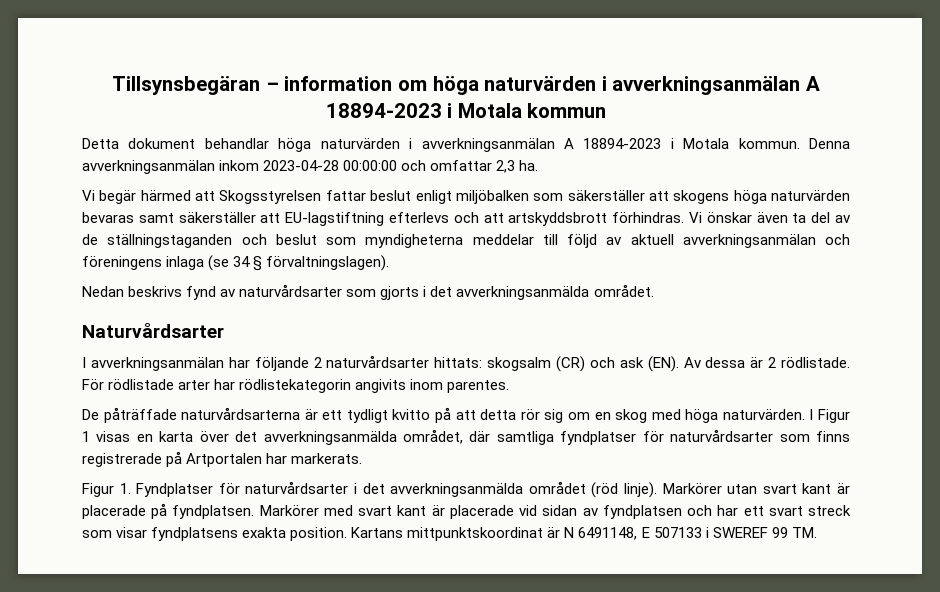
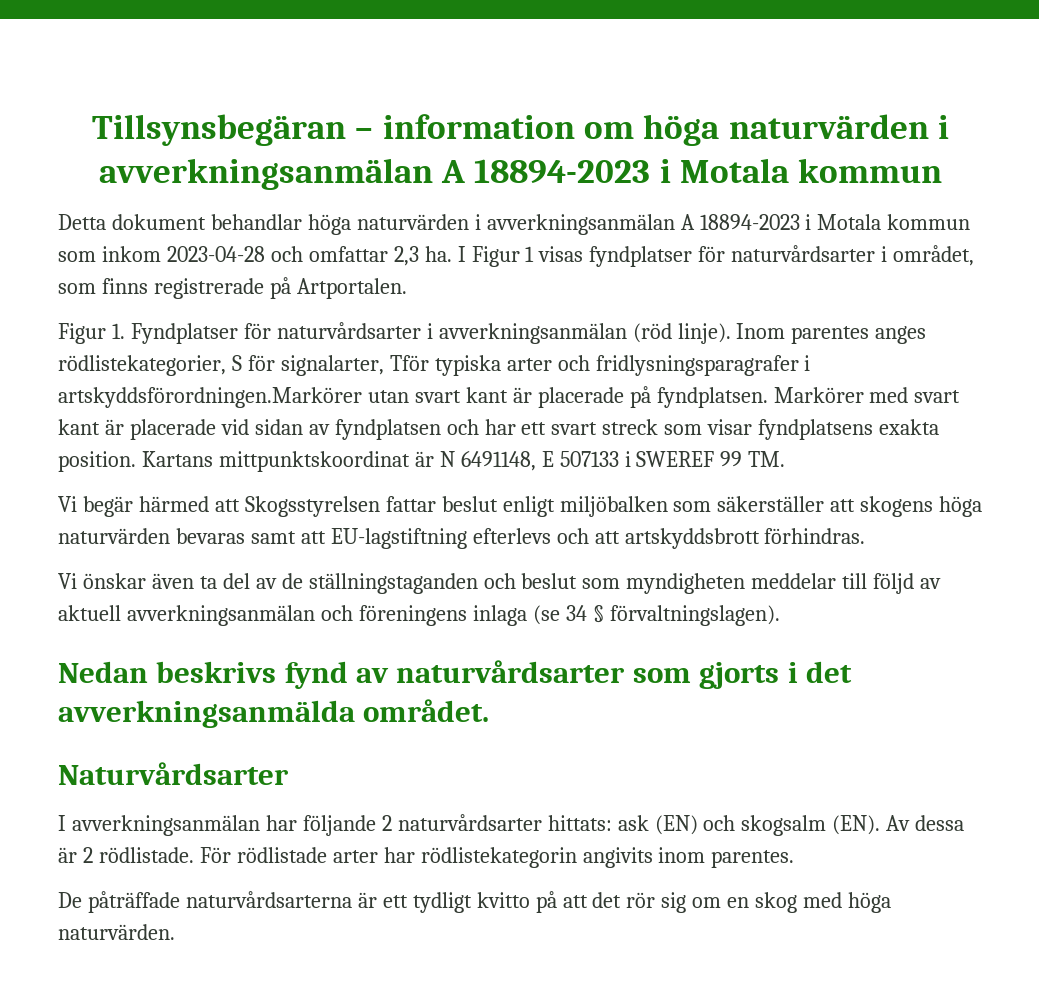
[738,138,850,149] [82,160,215,174] kommun. Denna avverkningsanmälan -> [887,214,971,230] [58,251,96,262] kommun som
[343,160,398,171] 00:00:00 -> (265, 254) none
[82,190,851,204] [82,212,850,226] [82,234,850,248] [82,255,390,271] [82,284,654,300] [82,323,224,338] [82,355,850,372] [82,379,510,393] [82,407,850,423] [82,429,554,445] // Vi begär härmed att Skogsstyrelsen fattar beslut enligt miljöbalken som säkerställer att skogens höga naturvärden bevaras samt säkerställer att EU-lagstiftning efterlevs och att artskyddsbrott förhindras. Vi önskar även ta del av de ställningstaganden och beslut som myndigheterna meddelar till följd av aktuell avverkningsanmälan och föreningens inlaga (se 34 § förvaltningslagen). // Nedan beskrivs fynd av naturvårdsarter som gjorts i det avverkningsanmälda området. // Naturvårdsarter // I avverkningsanmälan har följande 2 naturvårdsarter hittats: skogsalm (CR) och ask (EN). Av dessa är 2 rödlistade. För rödlistade arter har rödlistekategorin angivits inom parentes. // De påträffade naturvårdsarterna är ett tydligt kvitto på att detta rör sig om en skog med höga naturvärden. I Figur 1 visas en karta över det avverkningsanmälda området, där samtliga -> [457,246,584,267] I Figur 1 visas
(774, 435) none -> [881,245,975,266] i området,
[186,453,363,467] Artportalen har markerats. -> [296,278,407,299] Artportalen.
[362,481,722,498] det avverkningsanmälda området (röd linje). Markörer -> [438,323,927,344] [58,355,811,376] [58,387,362,408] avverkningsanmälan (röd linje). Inom parentes anges rödlistekategorier, S för signalarter, Tför typiska arter och fridlysningsparagrafer i artskyddsförordningen.Markörer
(817, 532) none -> [58,496,983,517] [58,528,866,549] [58,573,942,594] [58,605,780,626] [58,660,852,689] [58,699,490,728] [58,762,289,785] [58,814,965,836] [58,847,795,868] [58,891,892,913] [58,924,175,940] // Vi begär härmed att Skogsstyrelsen fattar beslut enligt miljöbalken som säkerställer att skogens höga naturvärden bevaras samt att EU-lagstiftning efterlevs och att artskyddsbrott förhindras. // Vi önskar även ta del av de ställningstaganden och beslut som myndigheten meddelar till följd av aktuell avverkningsanmälan och föreningens inlaga (se 34 § förvaltningslagen). // Nedan beskrivs fynd av naturvårdsarter som gjorts i det avverkningsanmälda området. // Naturvårdsarter // I avverkningsanmälan har följande 2 naturvårdsarter hittats: ask (EN) och skogsalm (EN). Av dessa är 2 rödlistade. För rödlistade arter har rödlistekategorin angivits inom parentes. // De påträffade naturvårdsarterna är ett tydligt kvitto på att det rör sig om en skog med höga naturvärden.

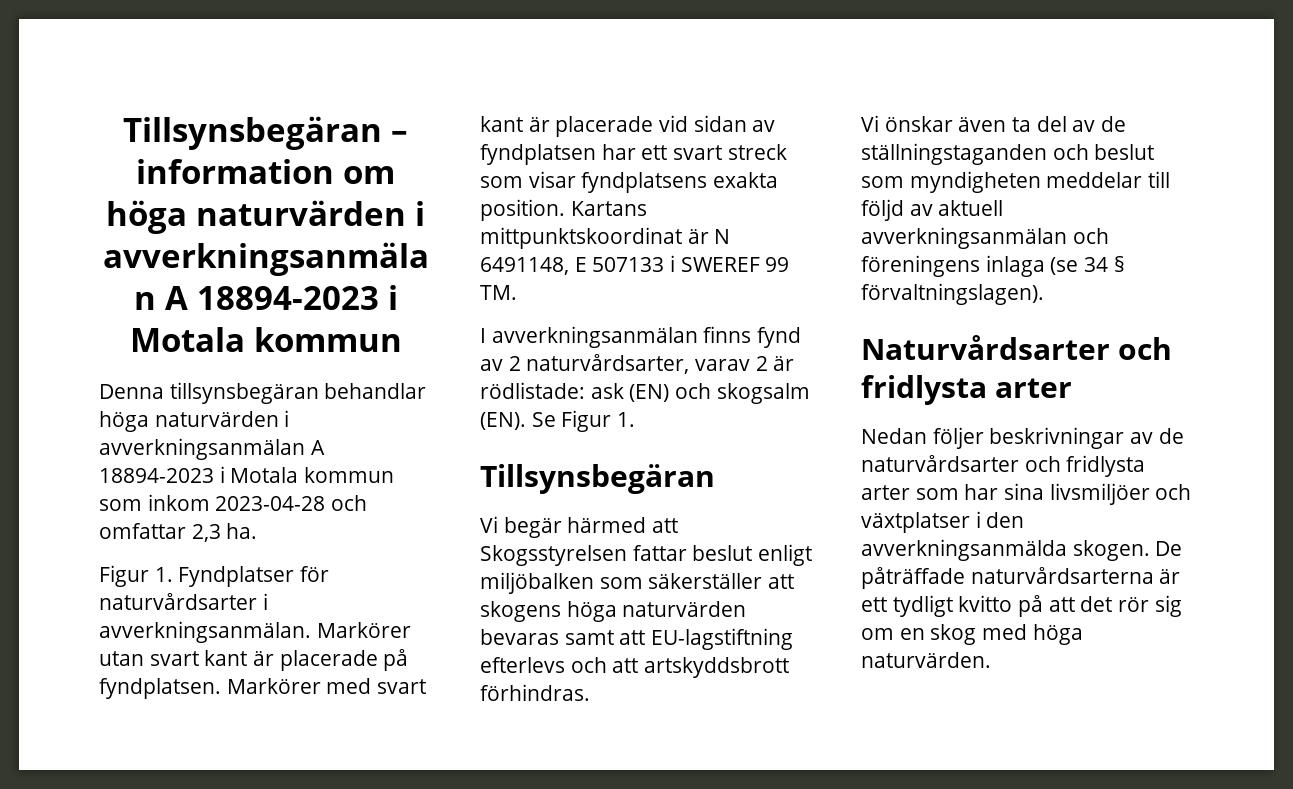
[58,214,206,230] Detta dokument -> [99,382,319,404] Denna tillsynsbegäran
[457,245,975,267] [58,277,407,299] I Figur 1 visas fyndplatser för naturvårdsarter i området, som finns registrerade på Artportalen. -> (258, 531) none
[438,323,927,344] [58,355,811,376] [58,387,362,408] avverkningsanmälan (röd linje). Inom parentes anges rödlistekategorier, S för signalarter, Tför typiska arter och fridlysningsparagrafer i artskyddsförordningen.Markörer -> [99,621,411,643] avverkningsanmälan. Markörer
[446,419,479,435] och -> (596, 154) none
(786, 459) none -> [480,326,802,348] [480,354,795,374] [480,382,810,404] [480,410,636,432] [480,464,715,494] // I avverkningsanmälan finns fynd av 2 naturvårdsarter, varav 2 är rödlistade: ask (EN) och skogsalm (EN). Se Figur 1. // Tillsynsbegäran
[58,660,852,689] [58,699,490,728] [58,762,289,785] [58,814,965,836] [58,847,795,868] Nedan beskrivs fynd av naturvårdsarter som gjorts i det avverkningsanmälda området. // Naturvårdsarter // I avverkningsanmälan har följande 2 naturvårdsarter hittats: ask (EN) och skogsalm (EN). Av dessa är 2 rödlistade. För rödlistade arter har rödlistekategorin angivits inom parentes. // -> [861,335,1172,360] [861,375,1072,405] [861,427,1184,449] [861,455,1146,477] [861,483,1192,505] [861,511,1025,533] [861,539,1150,561] Naturvårdsarter och fridlysta arter // Nedan följer beskrivningar av de naturvårdsarter och fridlysta arter som har sina livsmiljöer och växtplatser i den avverkningsanmälda skogen.

